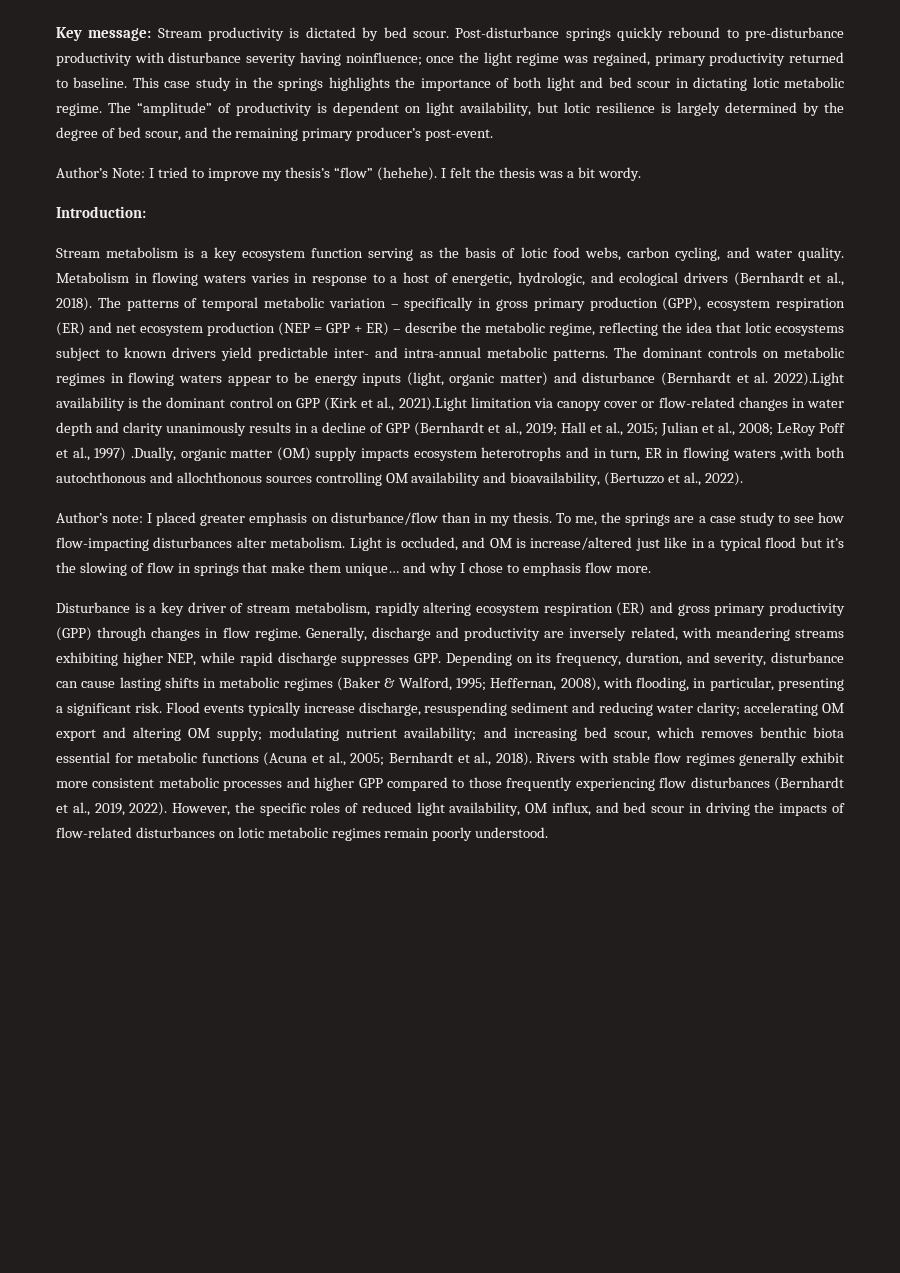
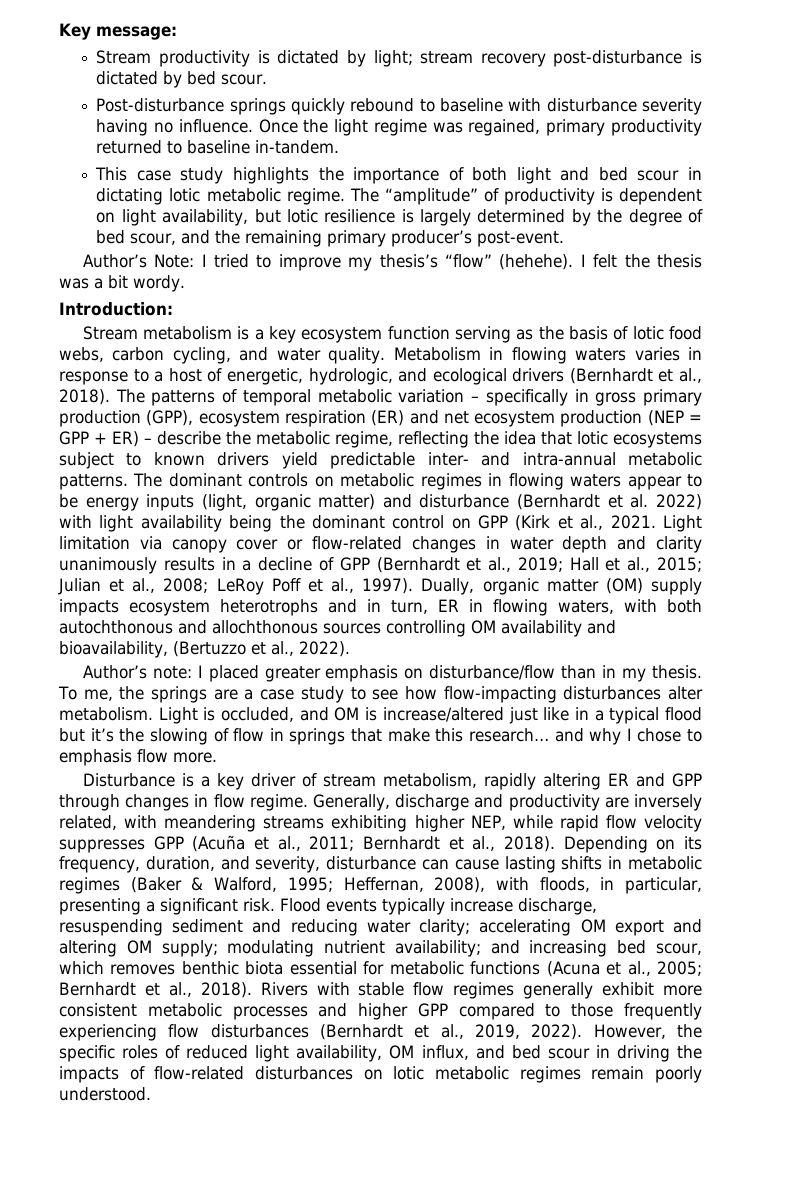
(152, 34) none -> (177, 33) //
(379, 34) none -> [373,50,703,67] [96,71,183,88] light; stream recovery post-disturbance is dictated by
(449, 34) none -> (268, 79) //
[745,27,844,41] [56,52,132,66] pre-disturbance productivity -> [440,98,504,112] baseline
[345,52,455,66] noinfluence; once -> [154,119,298,133] no influence. Once
[73,77,128,88] baseline. -> [187,140,340,154] baseline in-tandem. //
[235,77,324,91] in the springs -> (224, 175) none
[773,372,844,386] [56,397,139,411] 2022).Light availability is -> [655,494,702,510] [59,515,273,532] 2022) with light availability being
[398,397,467,411] 2021).Light -> [610,515,702,532] 2021. Light
[94,447,176,461] 1997) .Dually, -> [362,578,475,595] 1997). Dually,
[732,447,813,461] waters ,with -> [558,599,657,614] waters, with
[309,562,400,576] them unique… -> [435,728,549,742] this research…
[475,602,845,616] [56,627,92,641] ecosystem respiration (ER) and gross primary productivity (GPP) -> [607,773,702,787] ER and GPP
[277,652,442,666] discharge suppresses GPP. -> [605,815,703,832] [59,835,555,853] flow velocity suppresses GPP (Acuña et al., 2011; Bernhardt et al., 2018).
[636,677,690,691] flooding, -> [539,877,590,892] floods,

